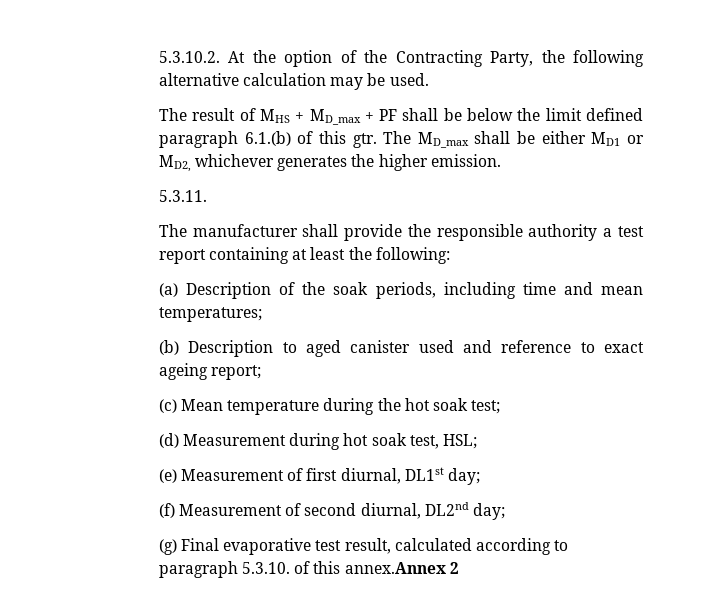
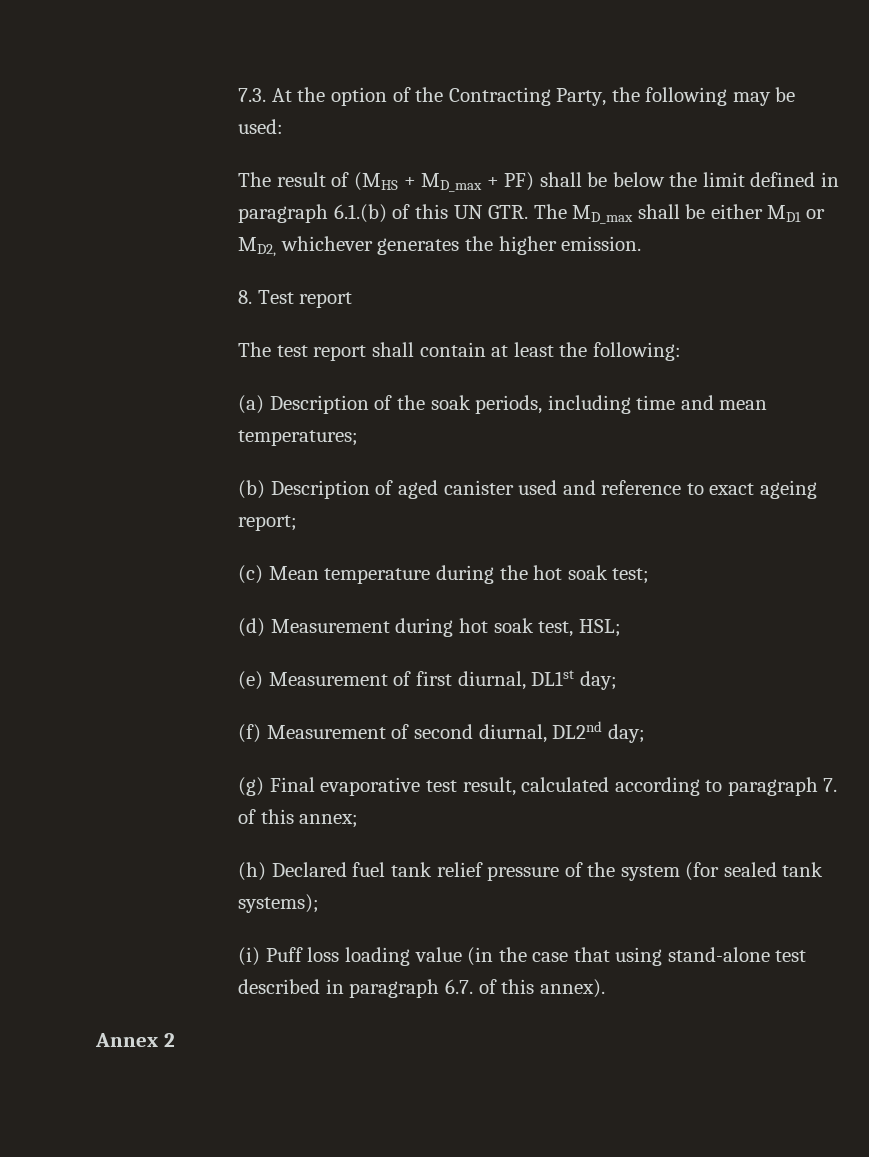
[158,51,220,63] 5.3.10.2. -> [238,88,267,102] 7.3.
[158,73,327,86] alternative calculation -> (728, 96) none
[389,73,429,86] used. -> [238,119,284,134] used:
[259,109,290,123] MHS -> [354,172,399,191] (MHS
[379,109,398,121] PF -> [504,172,535,191] PF)
(643, 114) none -> [820,172,839,187] in
[352,133,377,148] gtr. -> [453,205,529,219] UN GTR.
[158,190,207,202] [158,224,644,241] [158,247,290,264] 5.3.11. // The manufacturer shall provide the responsible authority a test report containing -> [238,290,353,308] [238,342,486,361] 8. Test report // The test report shall contain
[282,342,297,353] to -> [375,480,394,495] of
[242,561,446,574] 5.3.10. of this annex.Annex -> [823,778,838,792] [238,809,359,828] [238,862,824,881] [238,894,320,913] [238,947,807,966] [238,979,605,998] [95,1033,158,1047] 7. of this annex; // (h) Declared fuel tank relief pressure of the system (for sealed tank systems); // (i) Puff loss loading value (in the case that using stand-alone test described in paragraph 6.7. of this annex). // Annex

